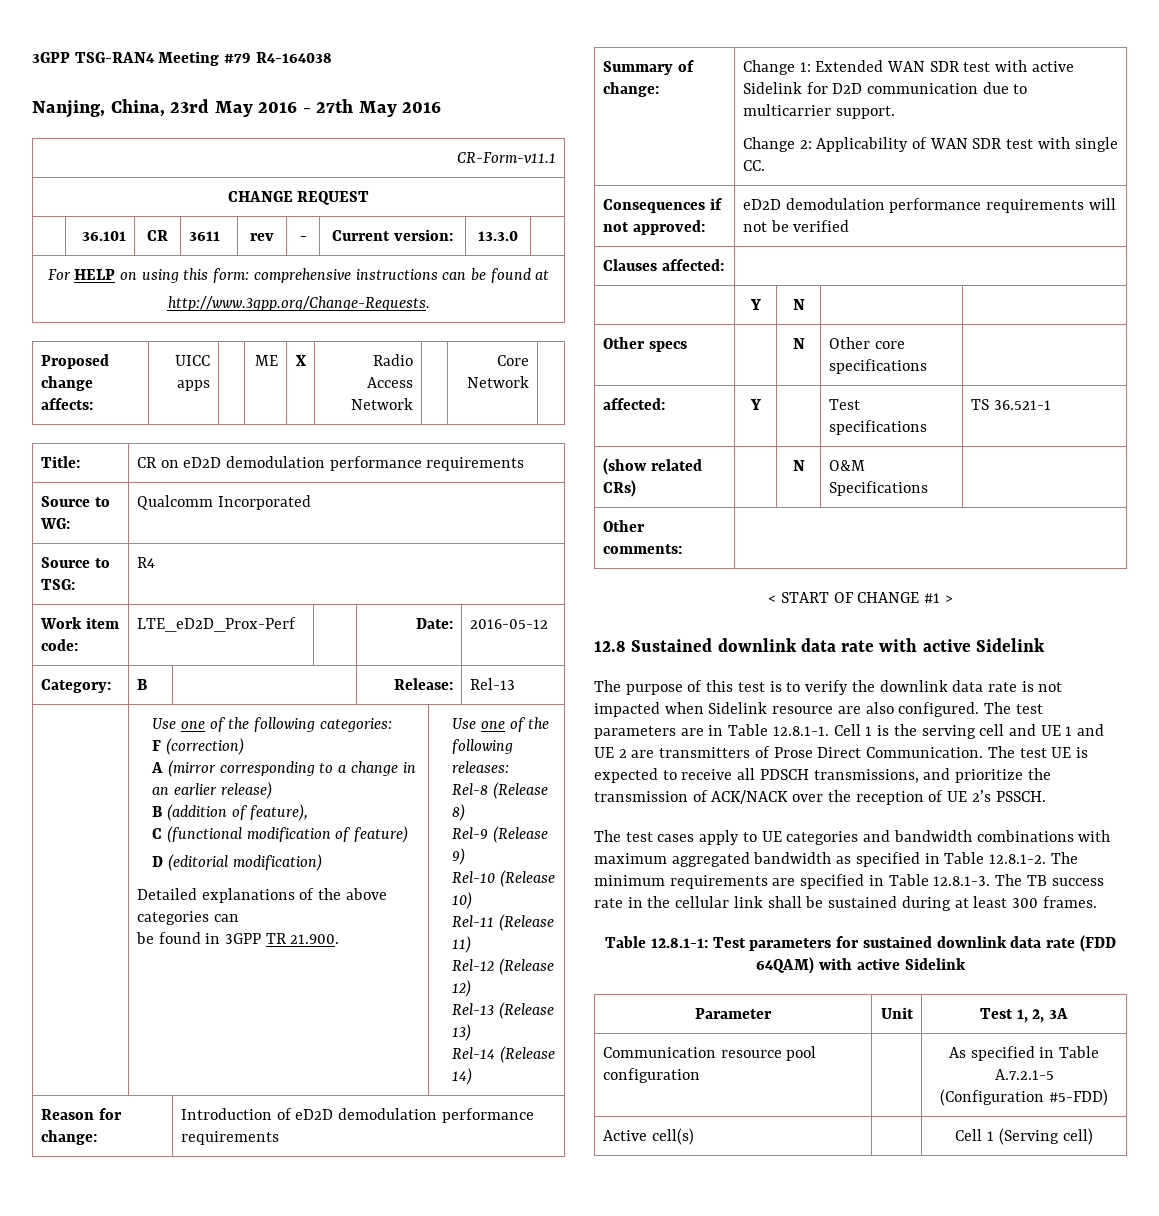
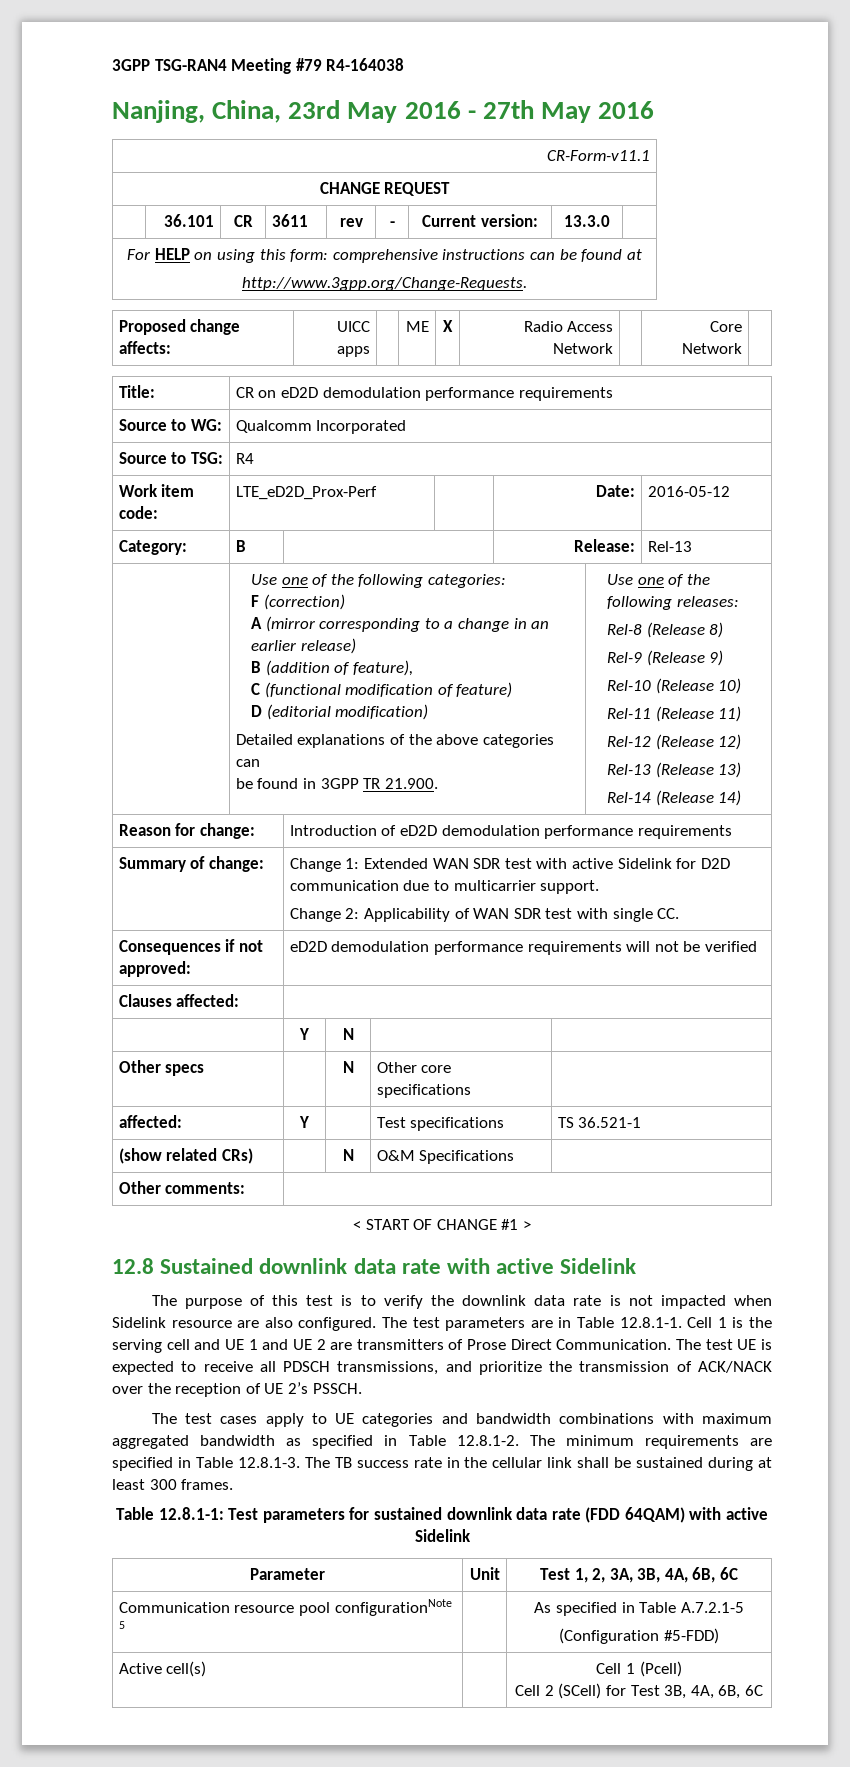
[1049,1008,1069,1019] 3A -> [609,1567,739,1583] 3A, 3B, 4A, 6B, 6C
[602,1068,700,1083] configuration -> [334,1599,452,1616] [118,1621,125,1629] configurationNote 5
[998,1128,1093,1145] (Serving cell) -> [639,1661,682,1677] [515,1683,763,1699] (Pcell) // Cell 2 (SCell) for Test 3B, 4A, 6B, 6C

